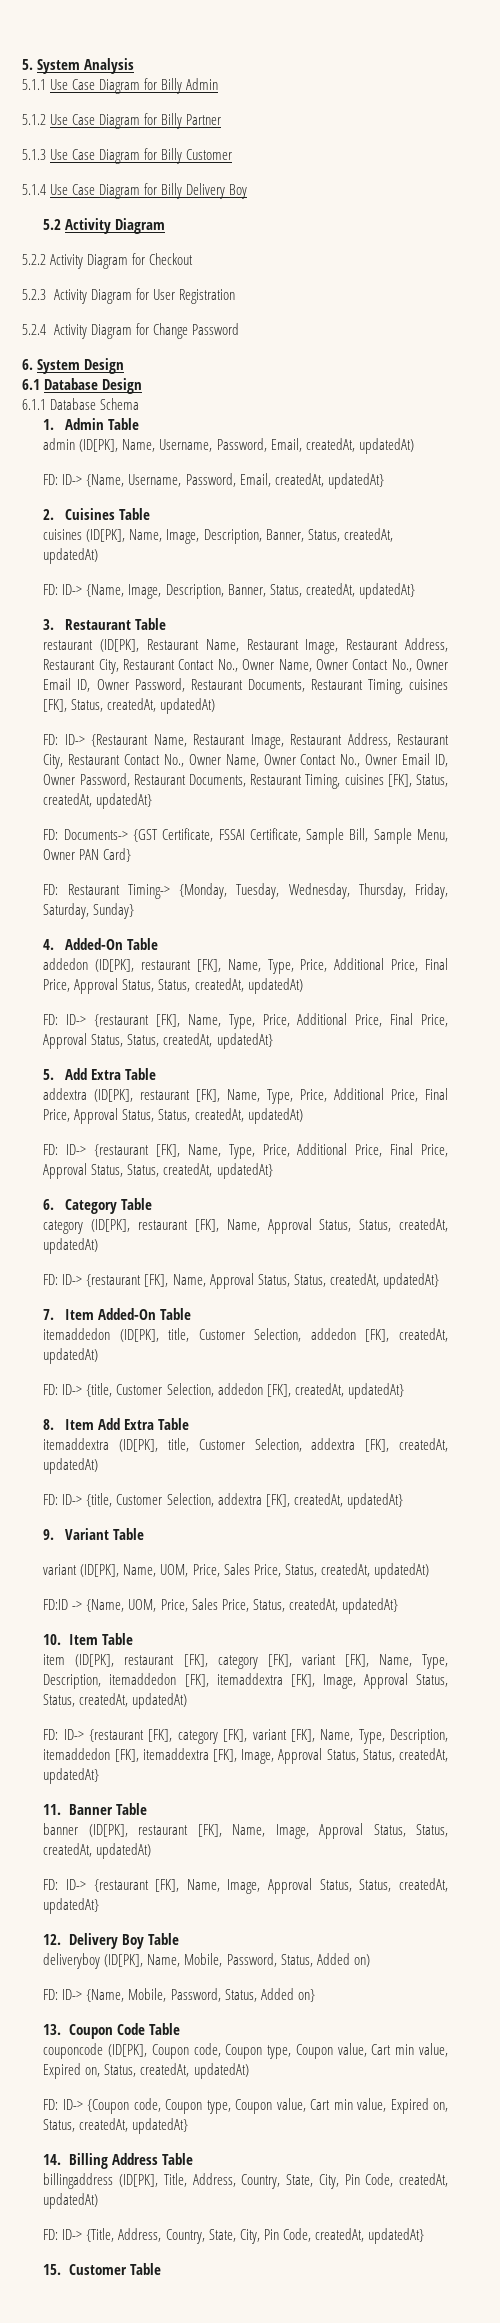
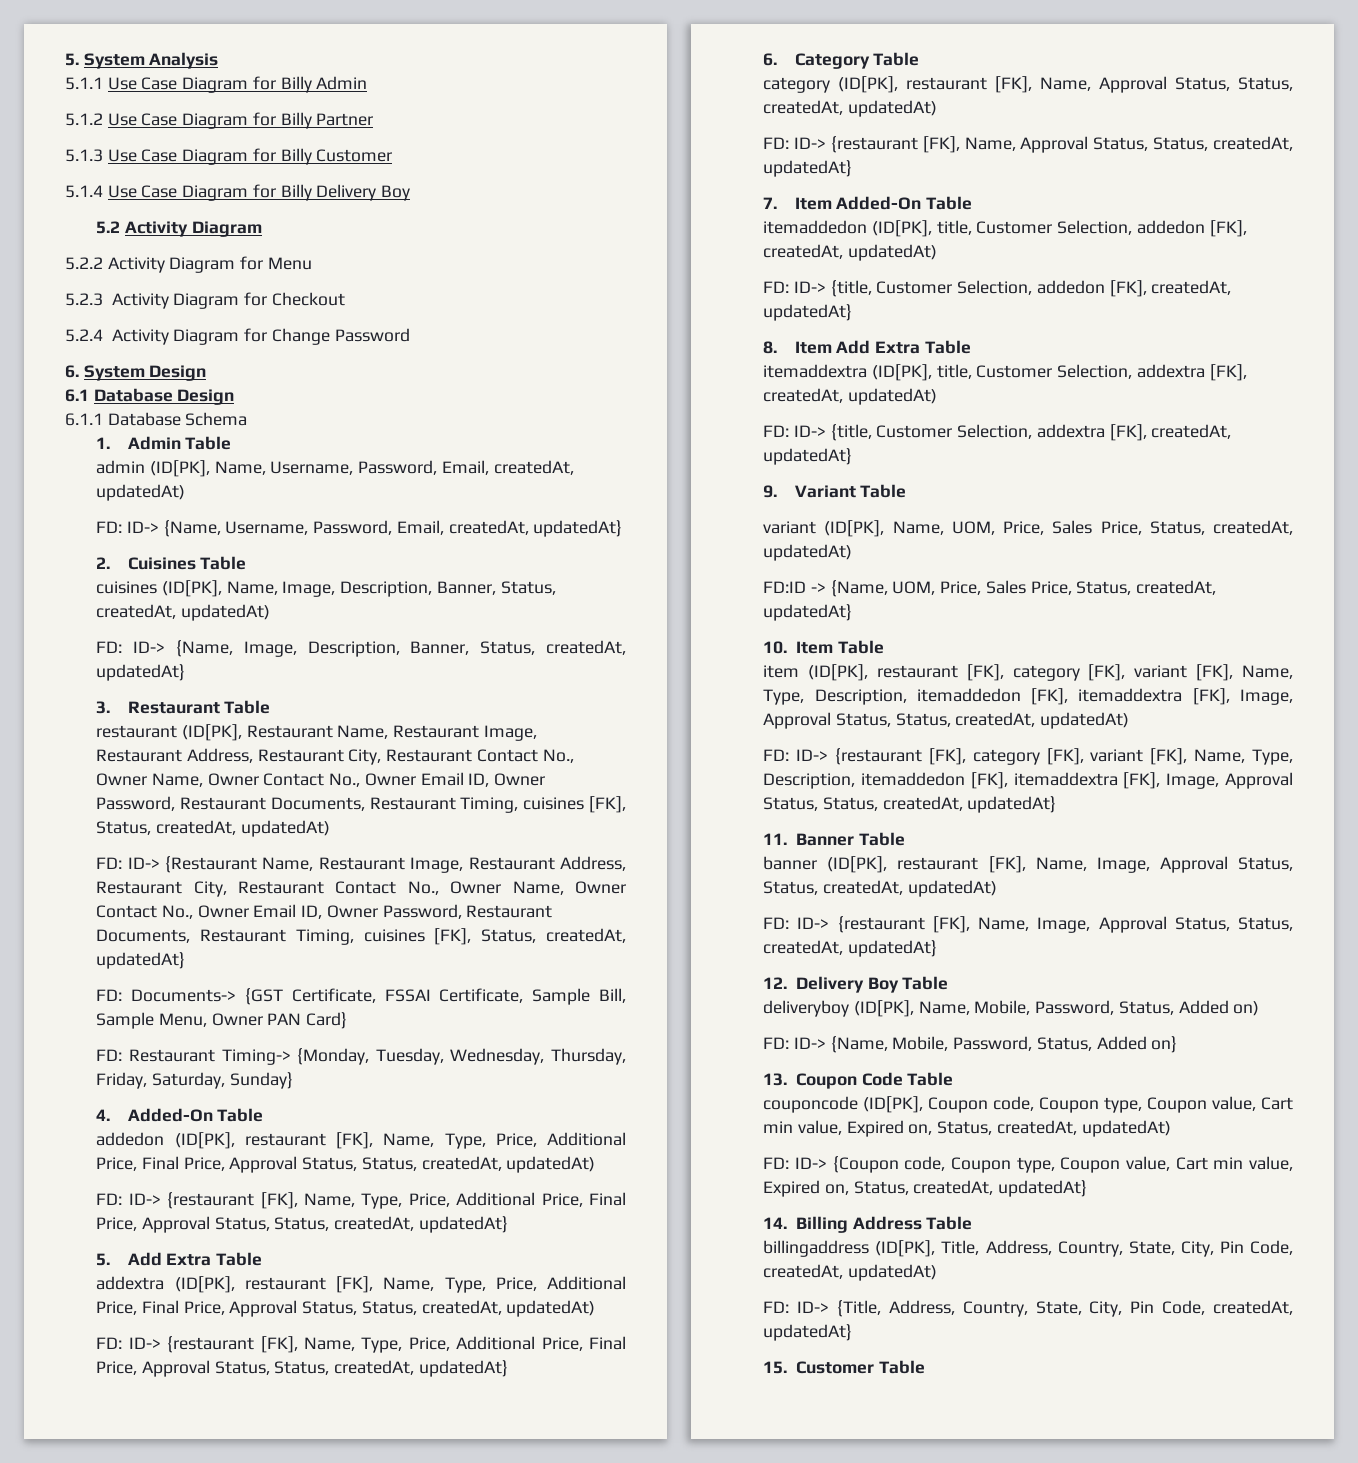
[149,253,194,265] Checkout -> [267,257,312,270] Menu
[152,289,235,304] User Registration -> [271,292,345,306] Checkout

